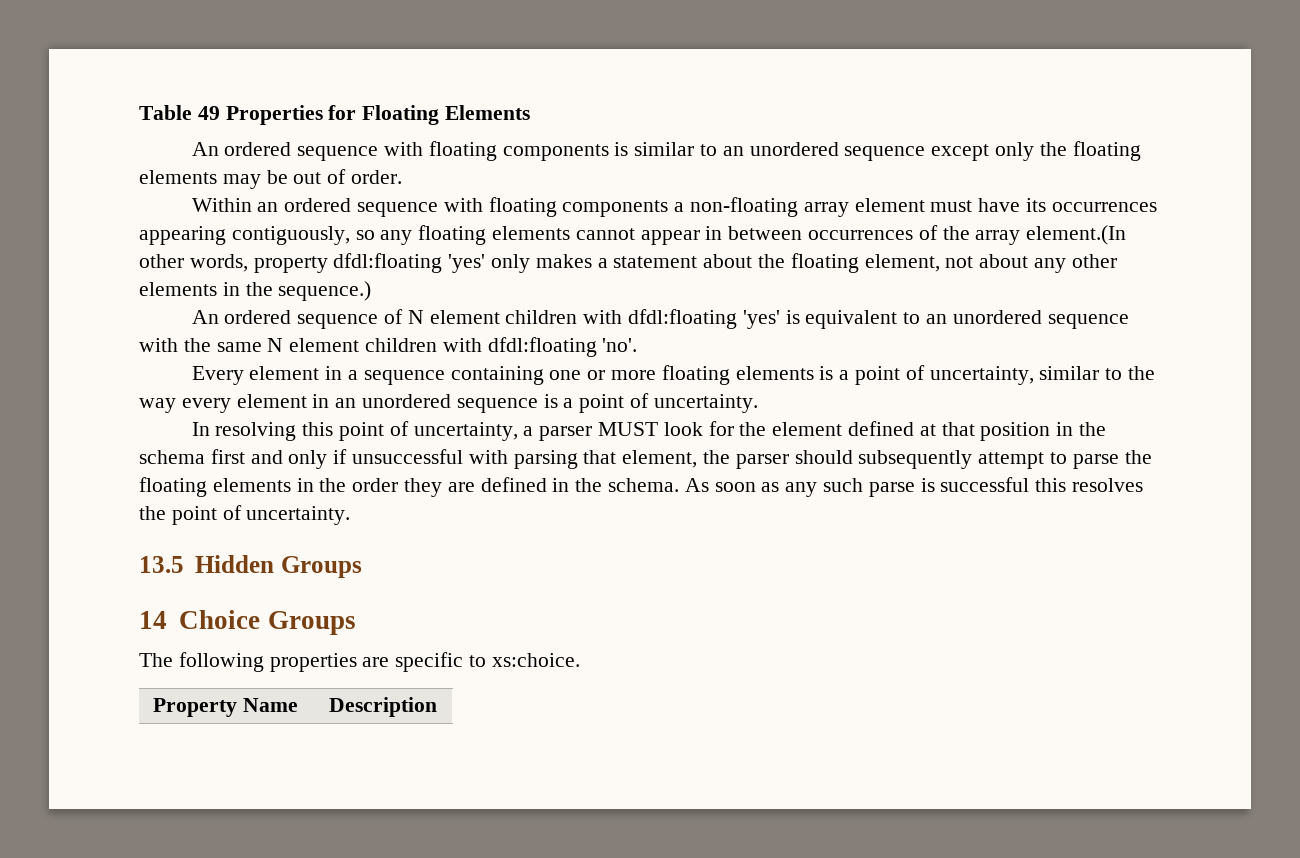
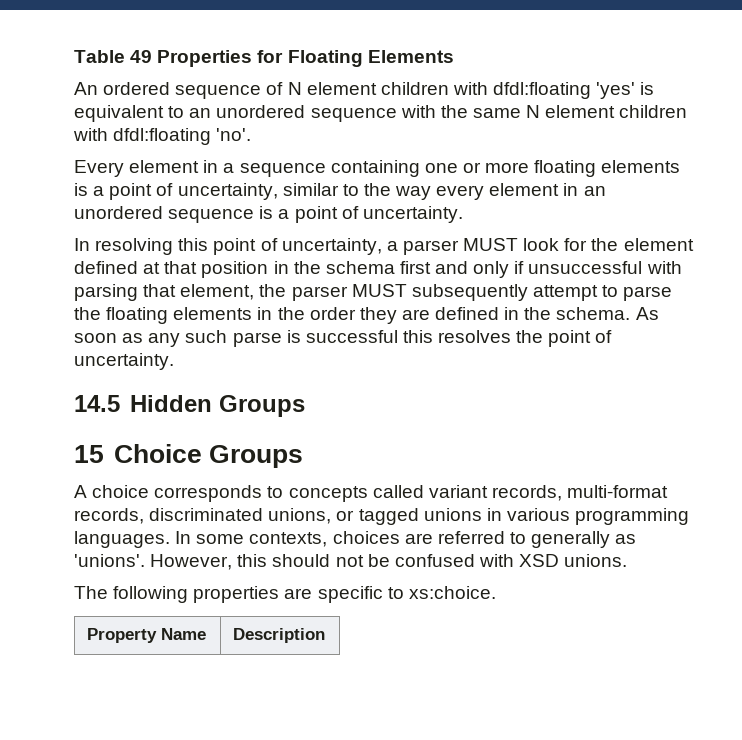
[191,141,1141,161] [139,169,403,189] [191,197,1157,217] [139,225,1127,245] [139,253,1117,273] [139,281,372,301] // An ordered sequence with floating components is similar to an unordered sequence except only the floating elements may be out of order. // Within an ordered sequence with floating components a non-floating array element must have its occurrences appearing contiguously, so any floating elements cannot appear in between occurrences of the array element.(In other words, property dfdl:floating 'yes' only makes a statement about the floating element, not about any other elements in the sequence.) -> (454, 56) none
[794,450,853,464] should -> [351,284,407,297] MUST
[139,556,184,573] 13.5 -> [74,395,120,412] 14.5
[139,611,167,629] 14 -> [74,445,104,463] 15
(356, 623) none -> [74,485,669,502] [74,508,690,525] [74,531,637,548] [74,554,628,570] // A choice corresponds to concepts called variant records, multi-format records, discriminated unions, or tagged unions in various programming languages. In some contexts, choices are referred to generally as 'unions'. However, this should not be confused with XSD unions.

